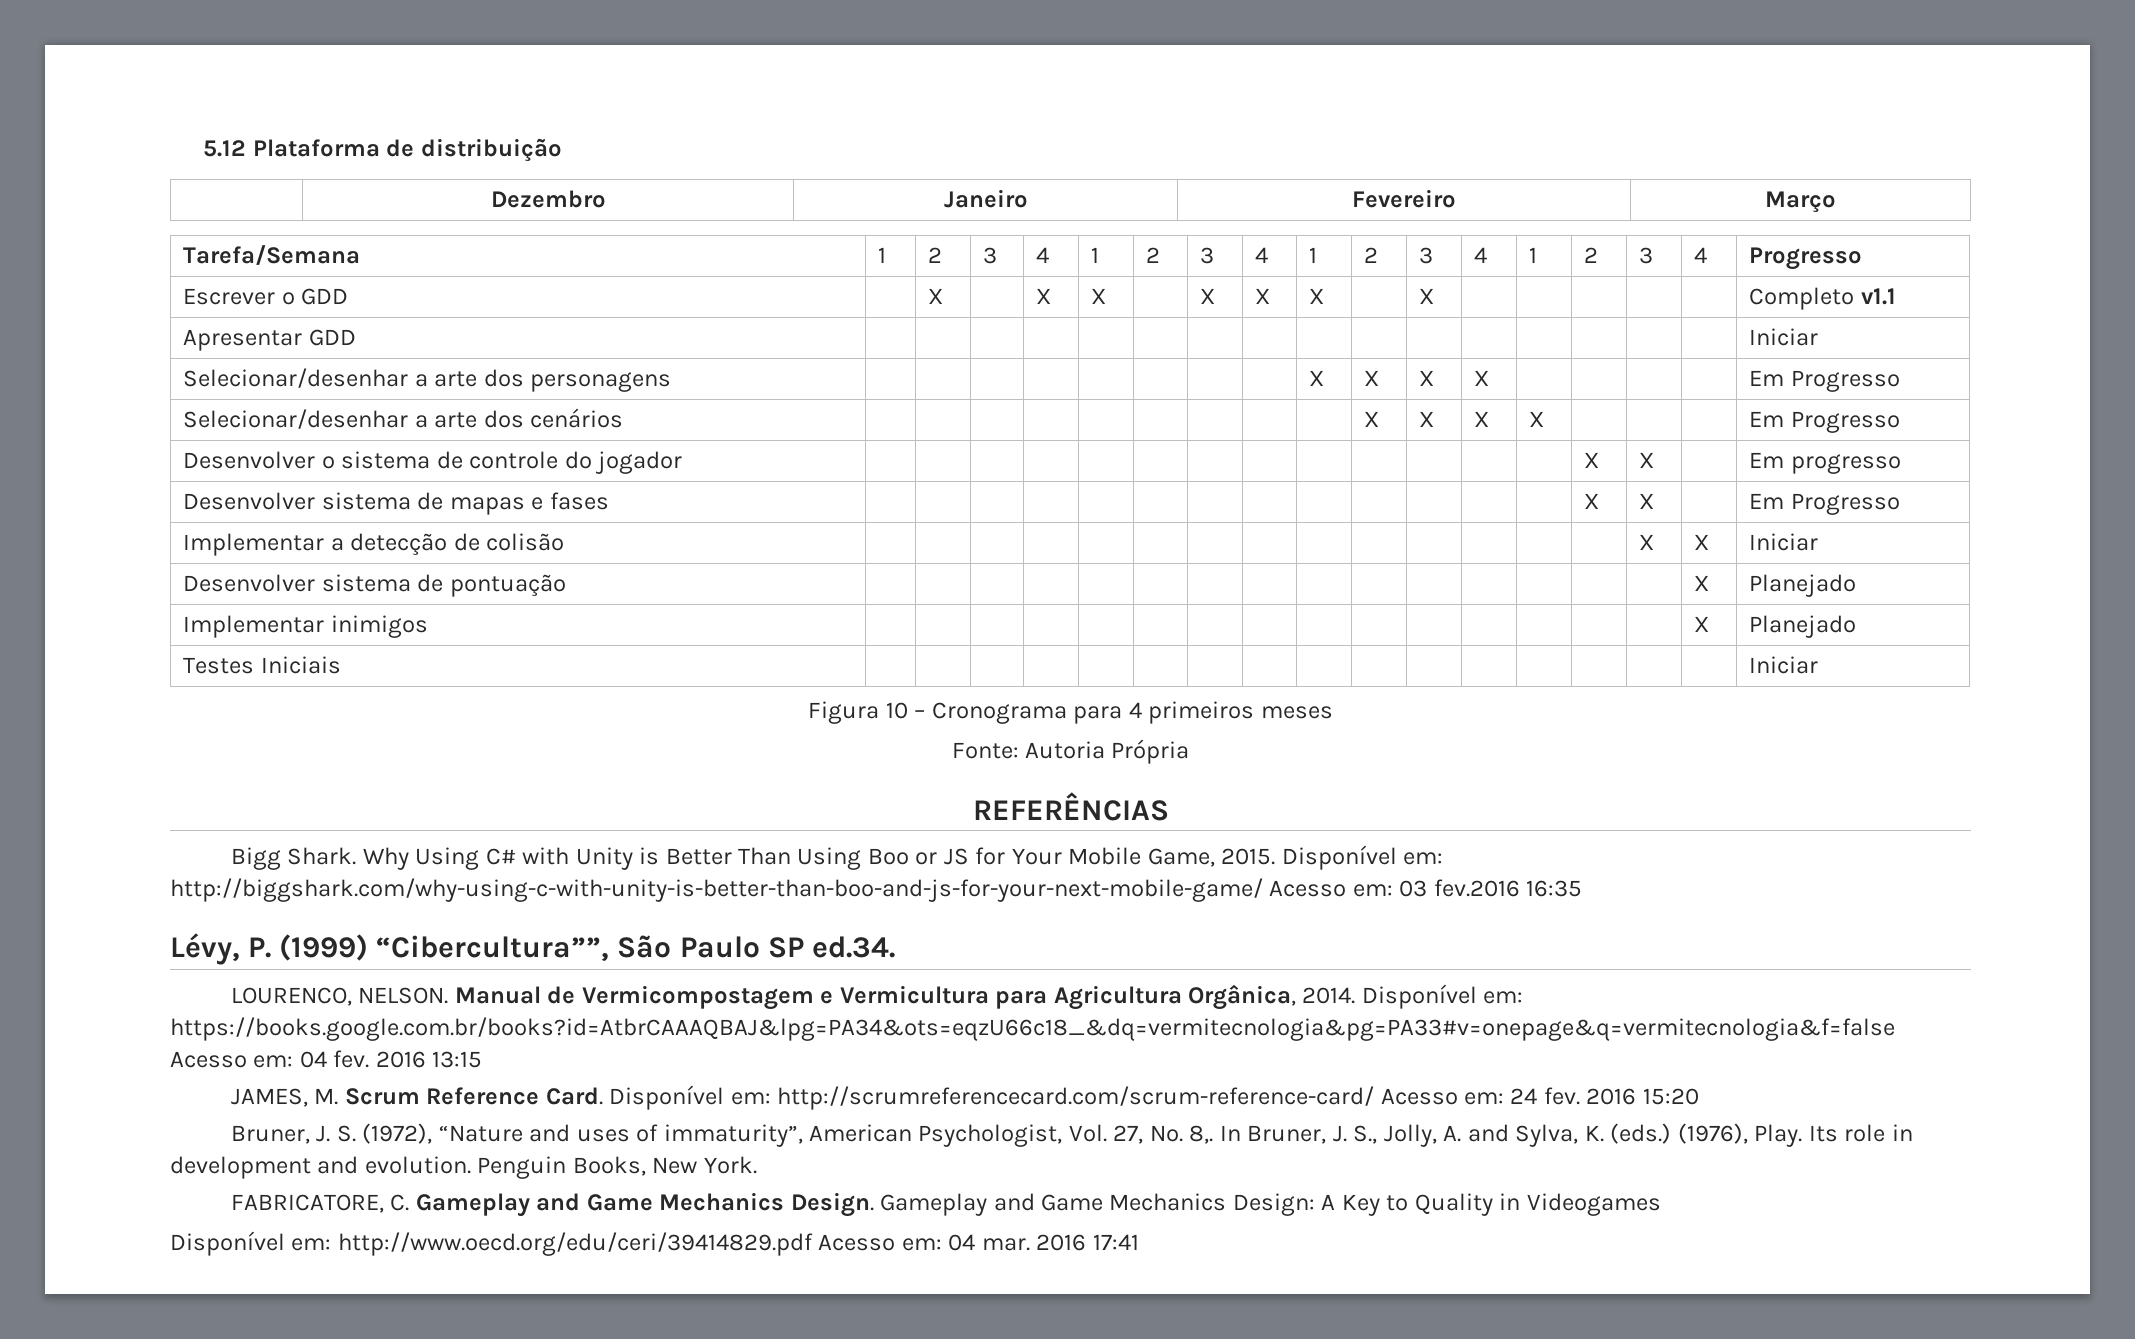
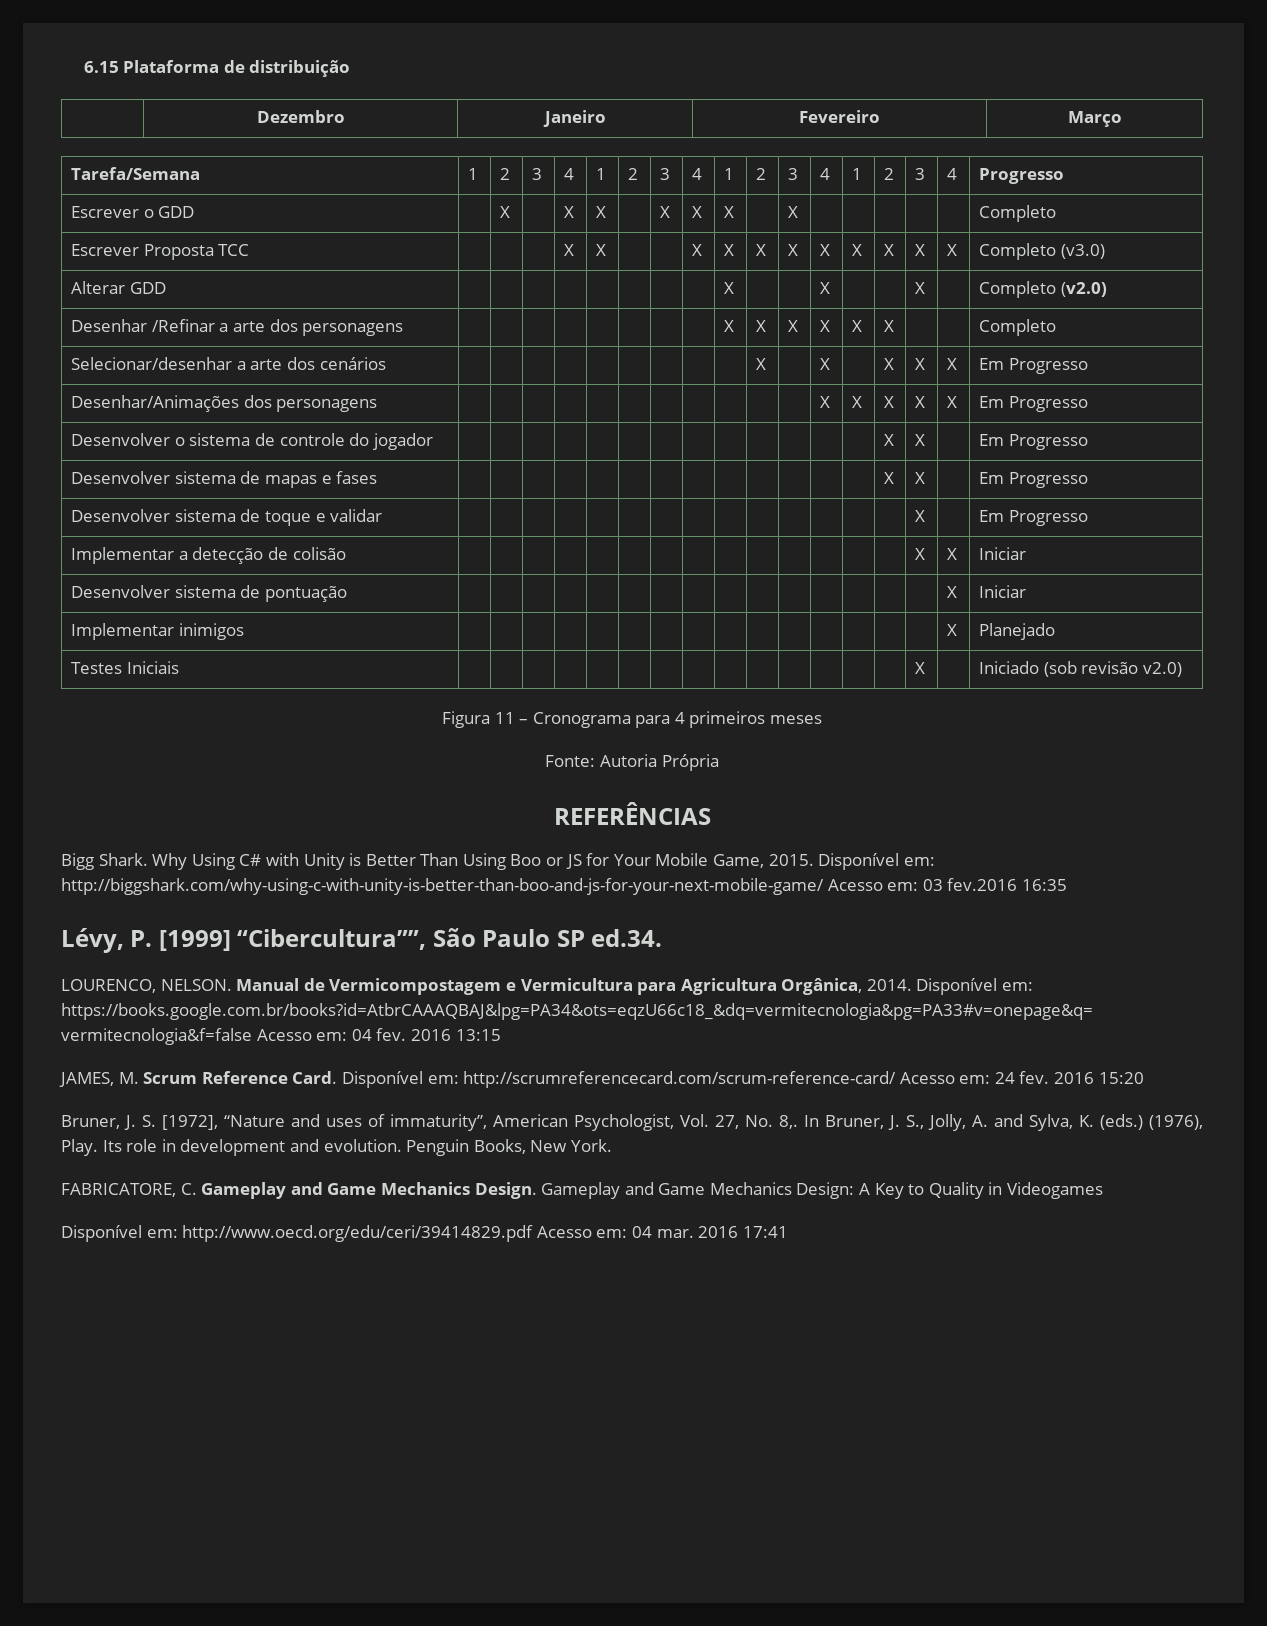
[203,140,247,157] 5.12 -> [83,61,119,73] 6.15
[1860,288,1896,305] [183,329,356,351] [1749,328,1819,346] [183,368,409,388] v1.1 // Apresentar GDD | | | | | | | | | | | | | | | | | Iniciar // Selecionar/desenhar -> [71,244,250,260] [564,244,575,256] [596,244,607,256] [692,244,703,256] [724,244,735,256] [756,244,767,256] [788,244,799,256] [820,244,831,256] [852,244,863,256] [884,244,895,256] [915,244,926,256] [947,244,958,256] [979,243,1105,260] [71,281,166,294] [724,282,735,294] [820,282,831,294] [915,282,926,294] [979,281,1107,298] [71,319,215,332] // Escrever Proposta TCC | | | | X | X | | | X | X | X | X | X | X | X | X | X | Completo (v3.0) // Alterar GDD | | | | | | | | | X | | | X | | | X | | Completo (v2.0) // Desenhar /Refinar
[1749,370,1900,392] | | | | Em Progresso -> [852,320,863,332] [884,320,895,332] [979,319,1057,336] X | X | | | Completo
[1419,411,1435,427] [1474,411,1490,427] [1529,411,1545,427] X | X | X | | | -> [820,358,831,370] [884,358,895,370] [915,358,926,370] [947,358,958,370] [979,358,1088,374] [71,395,378,412] [820,396,831,408] [852,396,863,408] [884,396,895,408] [915,396,926,408] [947,396,958,408] | X | | X | X | X | Em Progresso // Desenhar/Animações dos personagens | | | | | | | | | | | | X | X | X | X | X
[1790,454,1901,474] progresso -> [1008,434,1088,450] Progresso
(1900, 504) none -> [71,509,383,526] [915,510,926,522] [979,510,1088,526] // Desenvolver sistema de toque e validar | | | | | | | | | | | | | | | X | | Em Progresso
[1749,574,1857,597] Planejado -> [979,585,1027,598] Iniciar
[1749,656,1819,674] | | Iniciar -> [915,662,926,674] [979,661,1182,677] X | | Iniciado (sob revisão v2.0)
[885,702,908,719] 10 -> [494,712,515,724] 11
[279,934,369,961] (1999) -> [158,930,231,951] [1999]
[362,1123,433,1144] (1972), -> [162,1115,218,1130] [1972],

